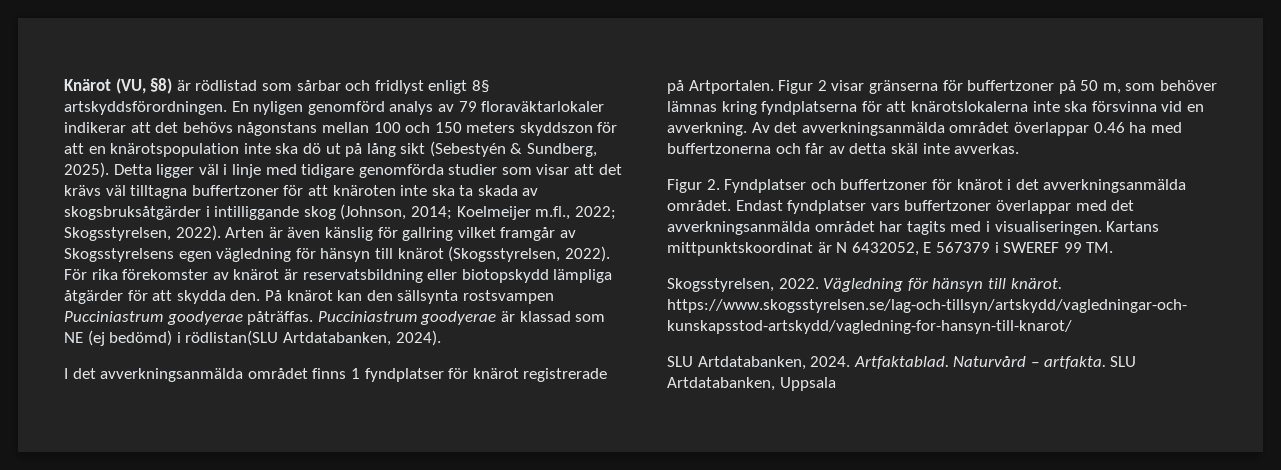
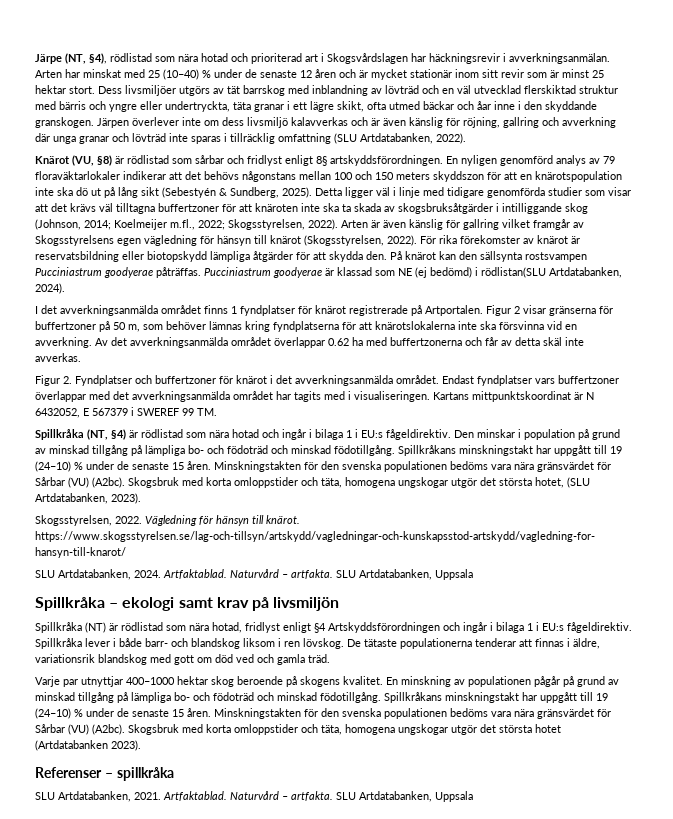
(64, 85) none -> [35,53,610,64] [35,69,604,80] [35,85,618,96] [35,101,597,112] [35,117,616,128] [35,133,466,144] Järpe (NT, §4), rödlistad som nära hotad och prioriterad art i Skogsvårdslagen har häckningsrevir i avverkningsanmälan. Arten har minskat med 25 (10–40) % under de senaste 12 åren och är mycket stationär inom sitt revir som är minst 25 hektar stort. Dess livsmiljöer utgörs av tät barrskog med inblandning av lövträd och en väl utvecklad flerskiktad struktur med bärris och yngre eller undertryckta, täta granar i ett lägre skikt, ofta utmed bäckar och åar inne i den skyddande granskogen. Järpen överlever inte om dess livsmiljö kalavverkas och är även känslig för röjning, gallring och avverkning där unga granar och lövträd inte sparas i tillräcklig omfattning (SLU Artdatabanken, 2022). //
[1093,122,1125,133] 0.46 -> [328,338,349,346] 0.62
(1114, 247) none -> [35,429,620,440] [35,445,622,456] [35,461,611,472] [35,477,590,488] [35,493,141,504] // Spillkråka (NT, §4) är rödlistad som nära hotad och ingår i bilaga 1 i EU:s fågeldirektiv. Den minskar i population på grund av minskad tillgång på lämpliga bo- och födoträd och minskad födotillgång. Spillkråkans minskningstakt har uppgått till 19 (24–10) % under de senaste 15 åren. Minskningstakten för den svenska populationen bedöms vara nära gränsvärdet för Sårbar (VU) (A2bc). Skogsbruk med korta omloppstider och täta, homogena ungskogar utgör det största hotet, (SLU Artdatabanken, 2023).
(836, 384) none -> [35,597,340,611] [35,622,632,633] [35,638,600,649] [35,654,330,665] [35,676,619,687] [35,692,608,703] [35,708,611,719] [35,724,561,735] [35,740,141,751] [35,767,174,781] [35,791,473,802] // Spillkråka – ekologi samt krav på livsmiljön // Spillkråka (NT) är rödlistad som nära hotad, fridlyst enligt §4 Artskyddsförordningen och ingår i bilaga 1 i EU:s fågeldirektiv. Spillkråka lever i både barr- och blandskog liksom i ren lövskog. De tätaste populationerna tenderar att finnas i äldre, variationsrik blandskog med gott om död ved och gamla träd. // Varje par utnyttjar 400–1000 hektar skog beroende på skogens kvalitet. En minskning av populationen pågår på grund av minskad tillgång på lämpliga bo- och födoträd och minskad födotillgång. Spillkråkans minskningstakt har uppgått till 19 (24–10) % under de senaste 15 åren. Minskningstakten för den svenska populationen bedöms vara nära gränsvärdet för Sårbar (VU) (A2bc). Skogsbruk med korta omloppstider och täta, homogena ungskogar utgör det största hotet (Artdatabanken 2023). // Referenser – spillkråka // SLU Artdatabanken, 2021. Artfaktablad. Naturvård – artfakta. SLU Artdatabanken, Uppsala

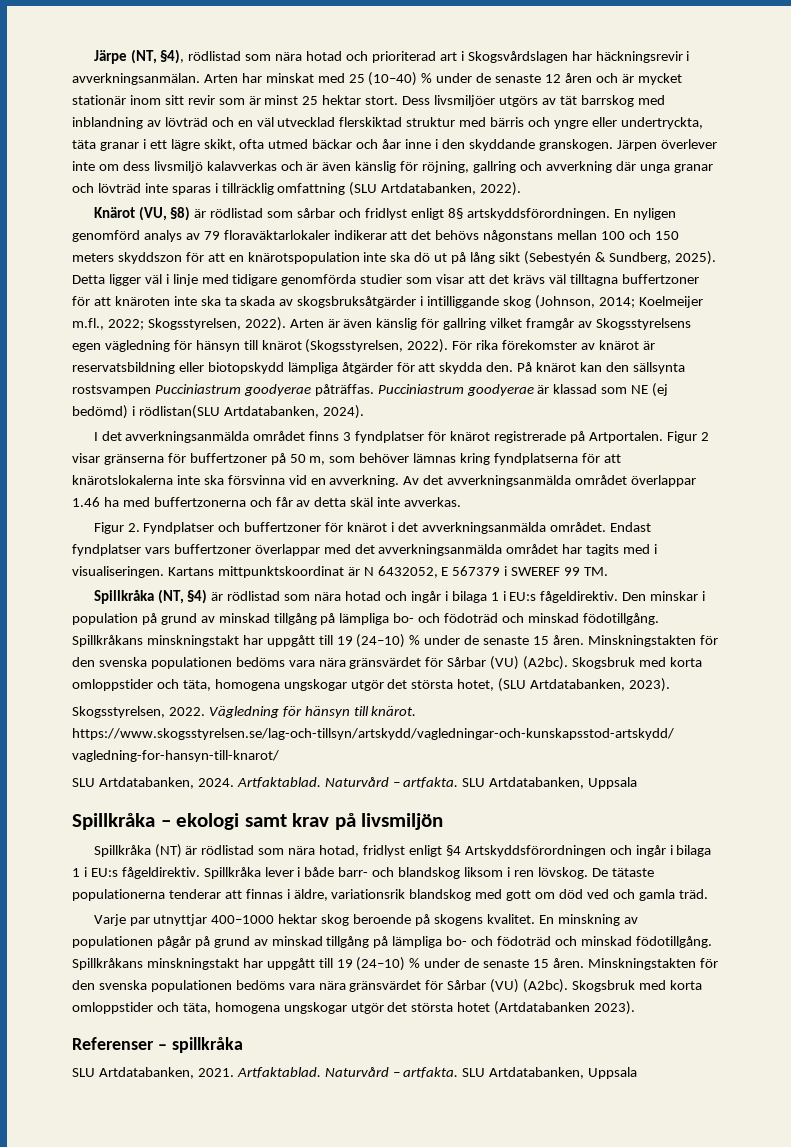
[231,306,237,314] 1 -> [343,432,352,441] 3
[328,338,349,346] 0.62 -> [72,497,100,507] 1.46

